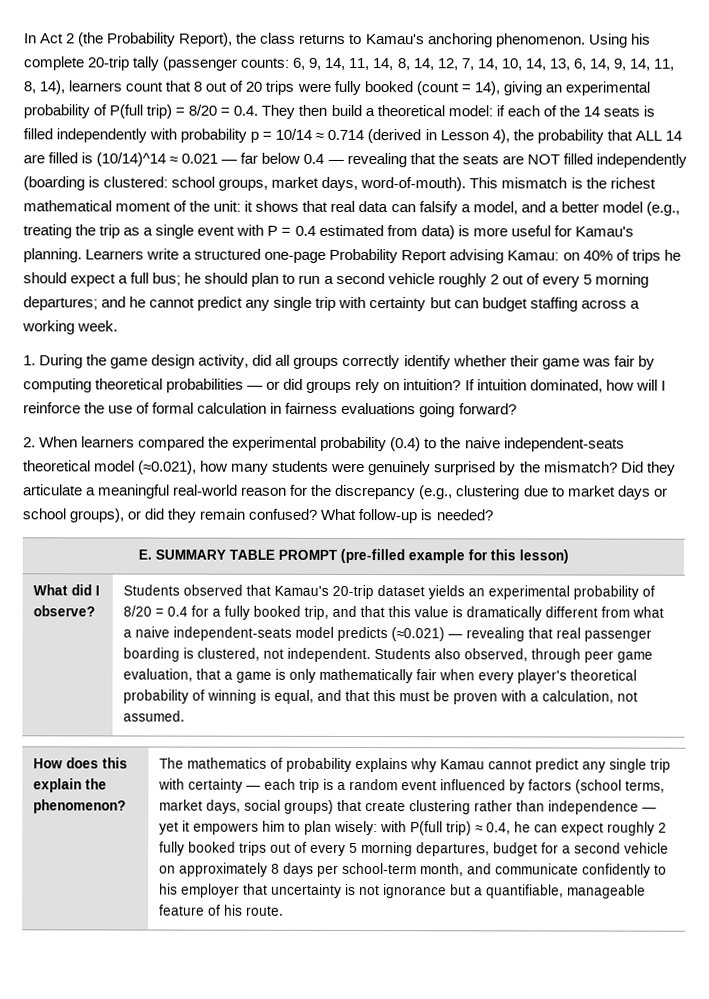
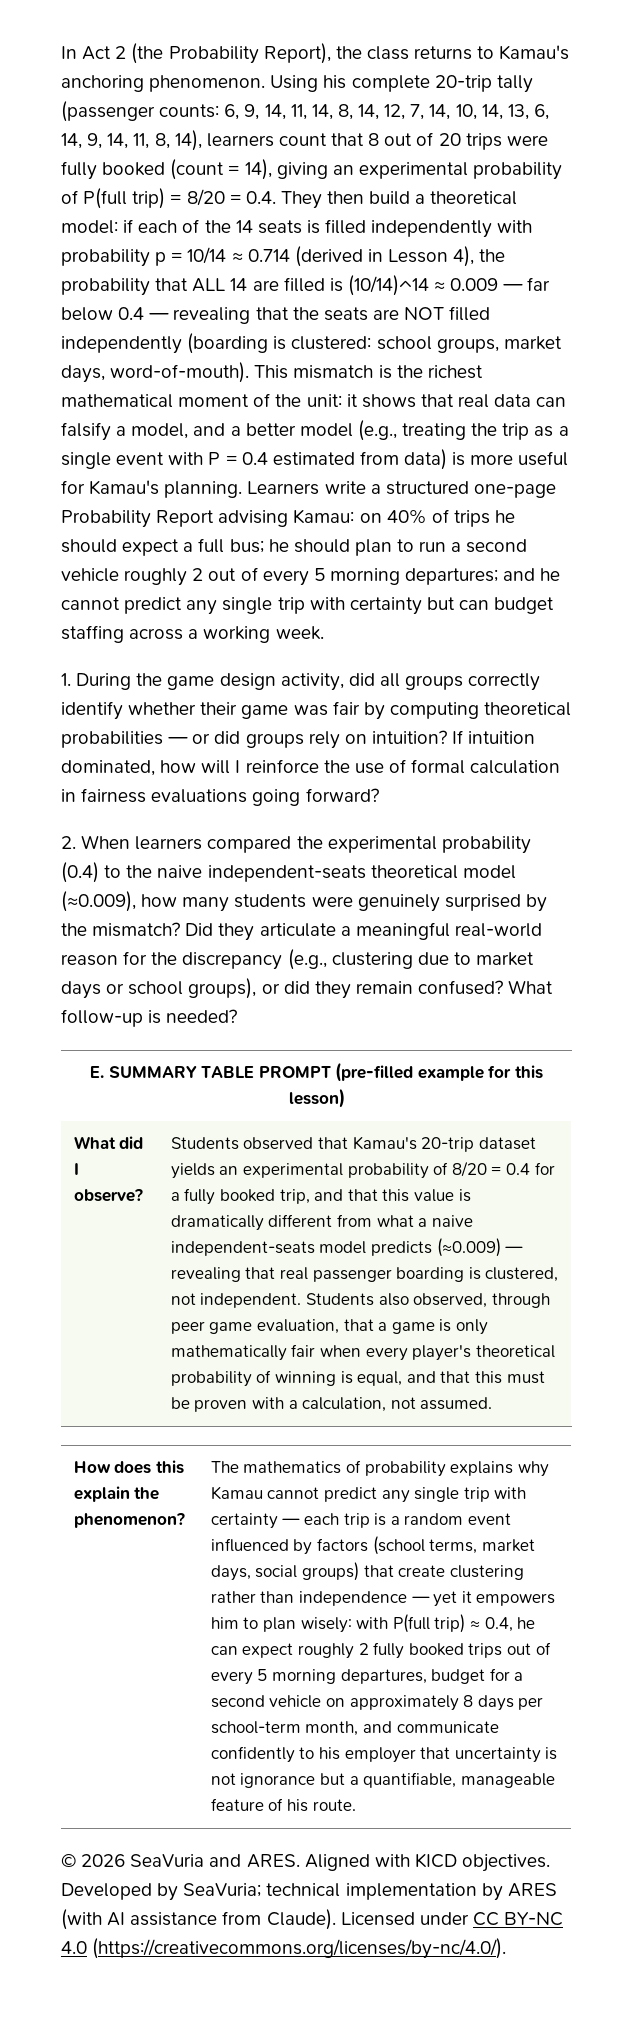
[181,153,219,164] 0.021 -> [450,278,499,291] 0.009
[138,460,198,475] (≈0.021), -> [61,891,136,912] (≈0.009),
[390,627,445,642] (≈0.021) -> [436,1238,501,1257] (≈0.009)
(284, 910) none -> [61,1853,551,1872] [61,1883,557,1901] [61,1909,564,1930] [61,1938,507,1959] // © 2026 SeaVuria and ARES. Aligned with KICD objectives. Developed by SeaVuria; technical implementation by ARES (with AI assistance from Claude). Licensed under CC BY-NC 4.0 (https://creativecommons.org/licenses/by-nc/4.0/).

